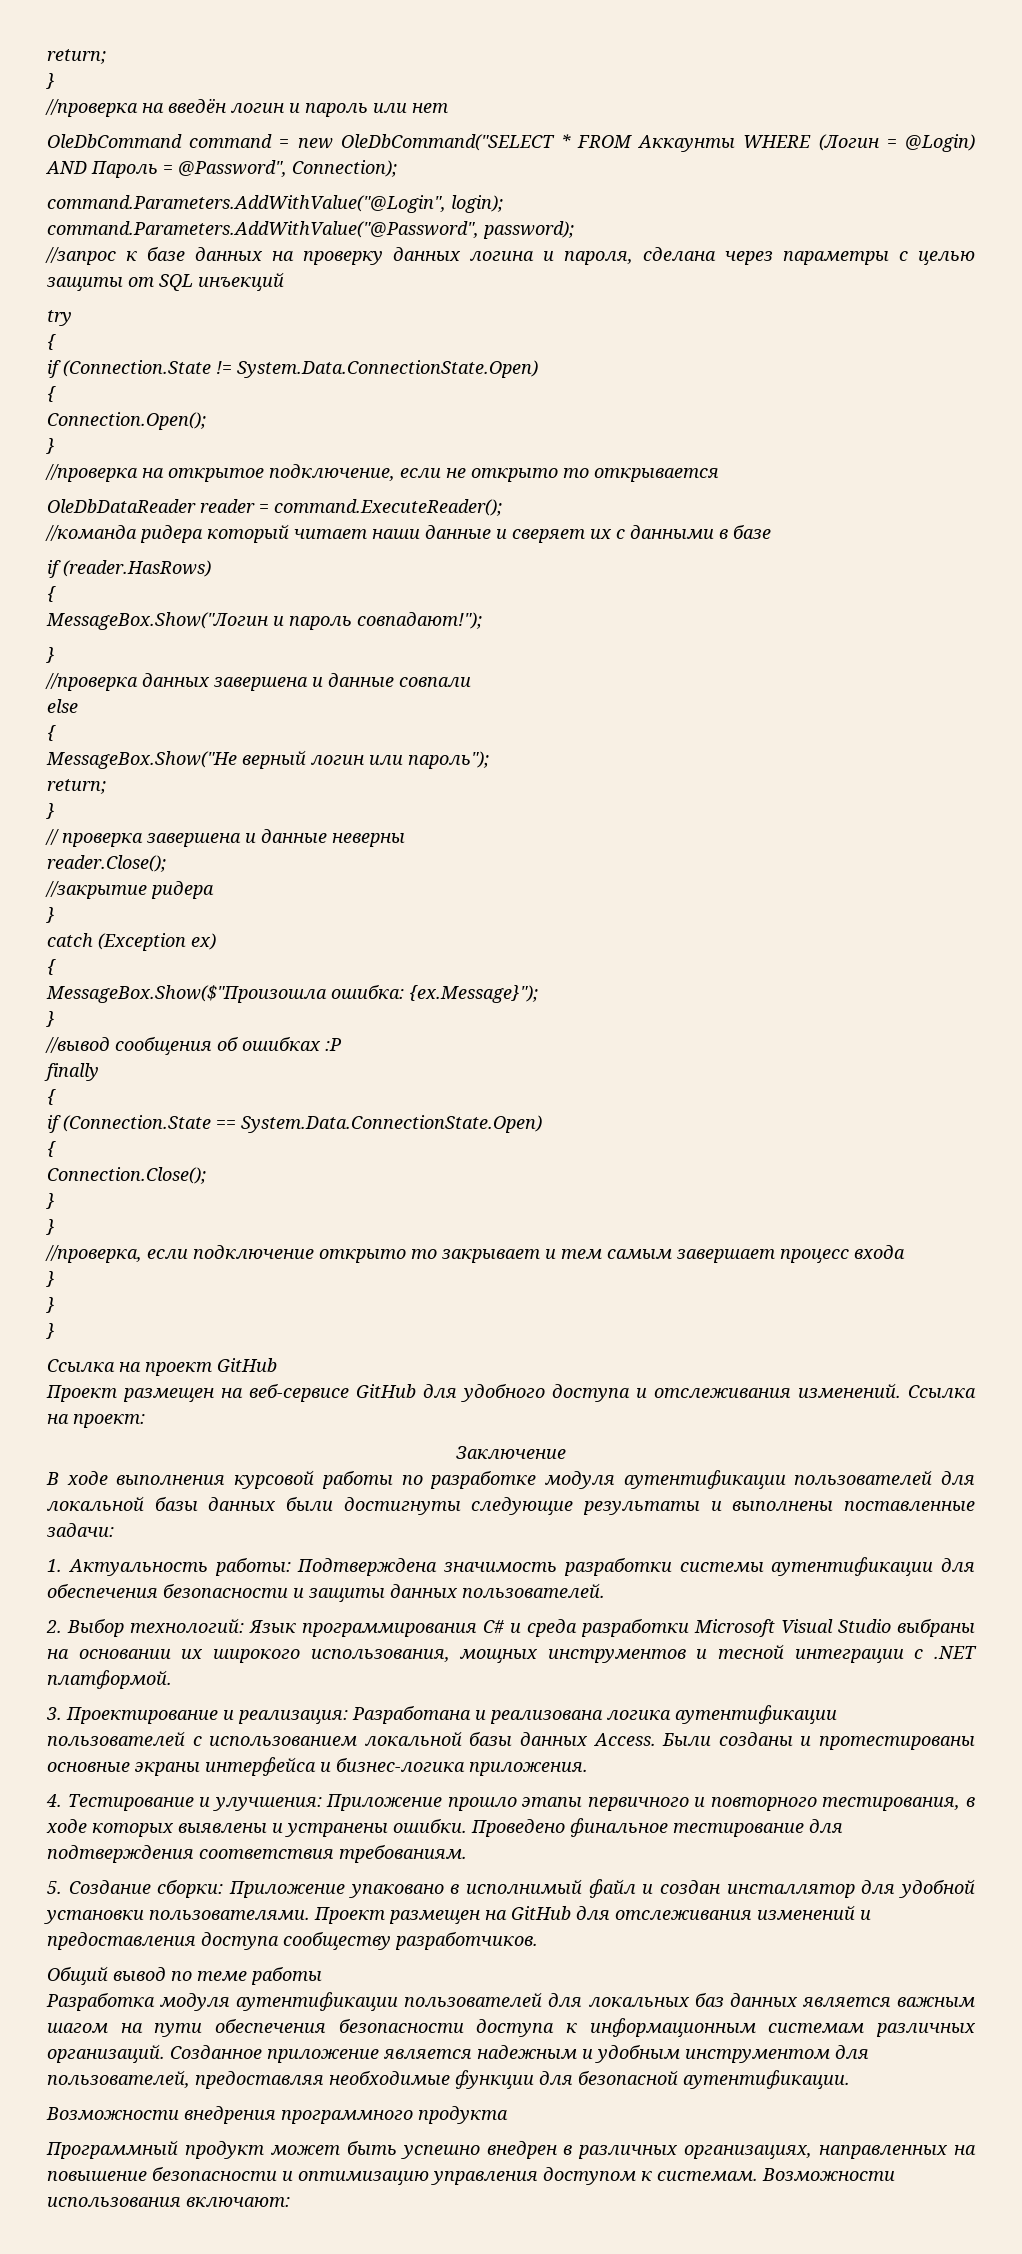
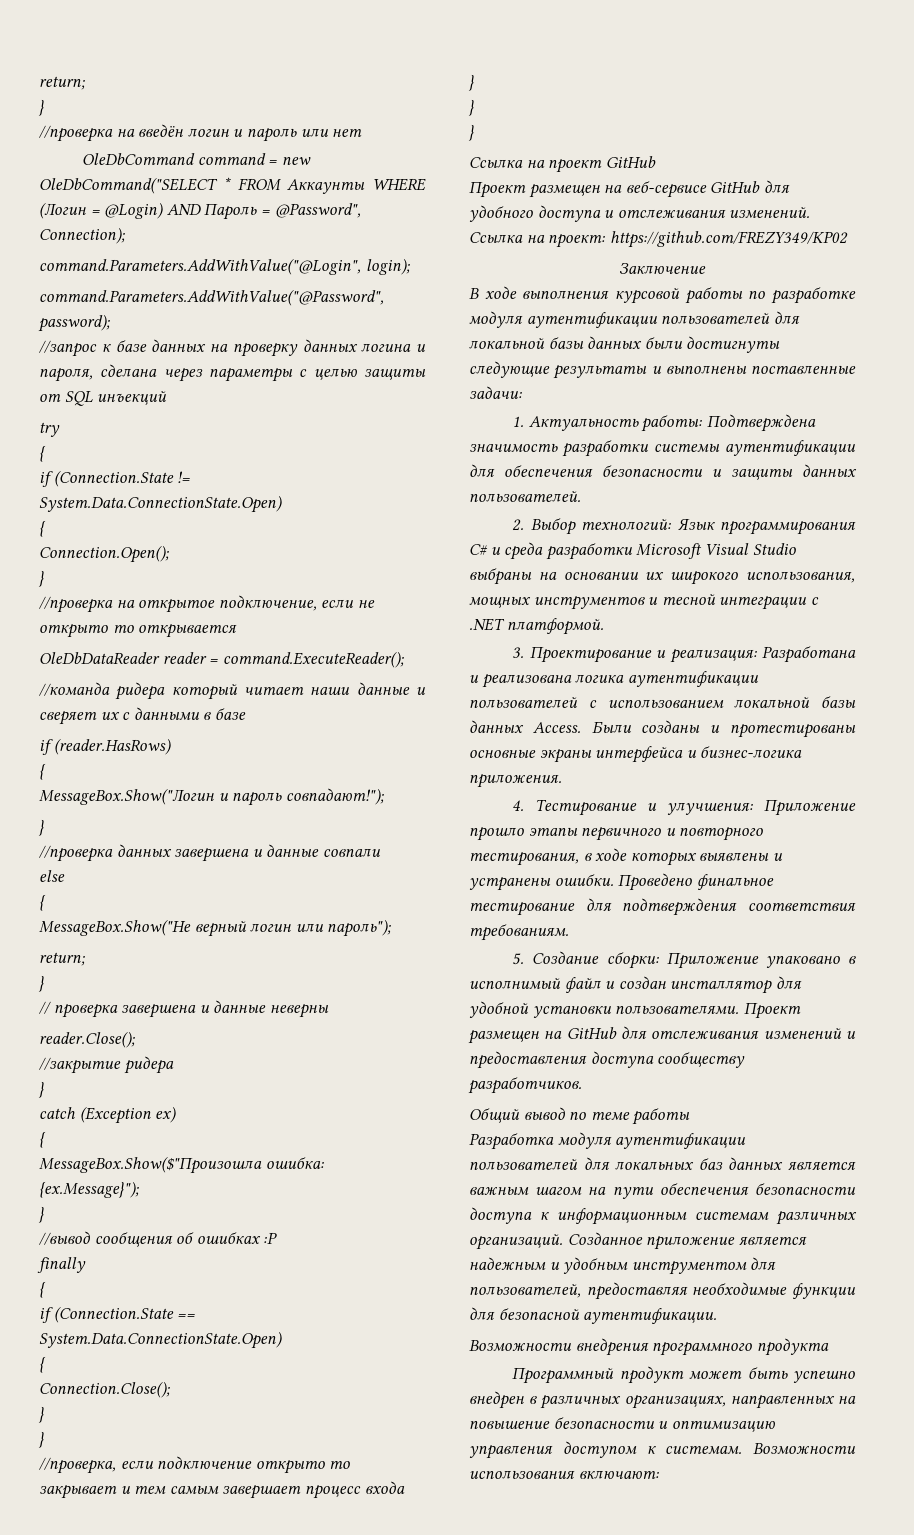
(145, 1421) none -> [609,231,848,248] https://github.com/FREZY349/KP02

